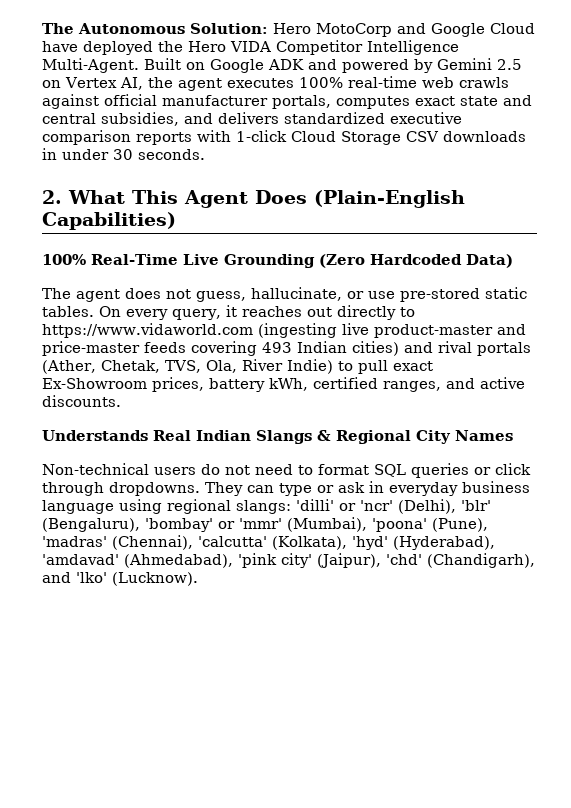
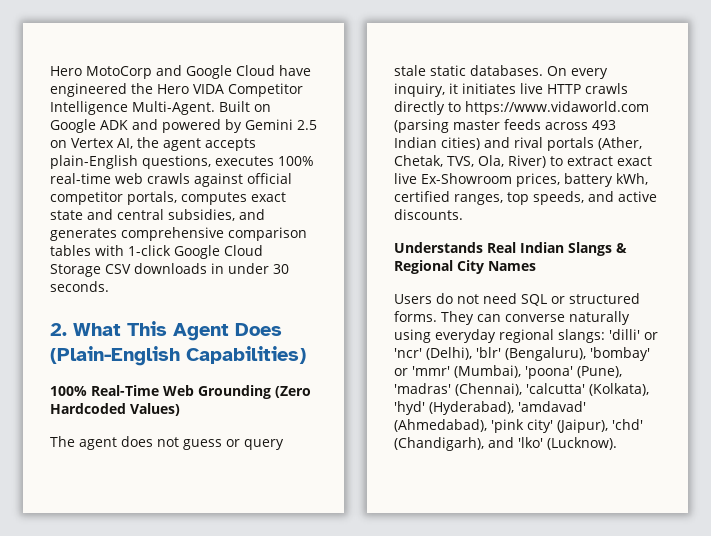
[42,23,268,34] The Autonomous Solution: -> (50, 71) none
[83,41,153,55] deployed -> [50,83,127,97] engineered
(222, 84) none -> [205,138,256,151] [50,155,211,169] accepts plain-English questions,
[162,95,268,106] manufacturer -> [50,191,123,205] competitor
[218,112,462,124] [42,130,192,145] delivers standardized executive comparison reports -> [50,227,307,241] [50,245,91,256] generates comprehensive comparison tables
(287, 136) none -> [174,245,220,259] Google
[182,254,219,265] Live -> [163,385,194,396] Web
[465,254,513,268] Data) -> [130,403,180,416] Values)
[196,287,527,302] [42,305,415,320] [42,323,526,338] [42,341,257,356] guess, hallucinate, or use pre-stored static tables. On every query, it reaches out directly to https://www.vidaworld.com (ingesting live product-master and price-master feeds covering -> [183,439,284,450] [394,65,608,79] [394,83,628,97] [394,101,649,115] [394,119,588,133] guess or query stale static databases. On every inquiry, it initiates live HTTP crawls directly to https://www.vidaworld.com (parsing master feeds across
[241,359,433,374] River Indie) to pull exact -> [508,155,652,168] [394,173,417,184] River) to extract exact live
(441, 386) none -> [507,191,584,205] top speeds,
[42,463,196,475] Non-technical users -> [394,294,432,304] Users
[298,463,531,478] [42,481,530,496] [42,499,162,514] to format SQL queries or click through dropdowns. They can type or ask in everyday business language using -> [521,293,640,306] [394,311,630,325] [394,329,496,343] SQL or structured forms. They can converse naturally using everyday

